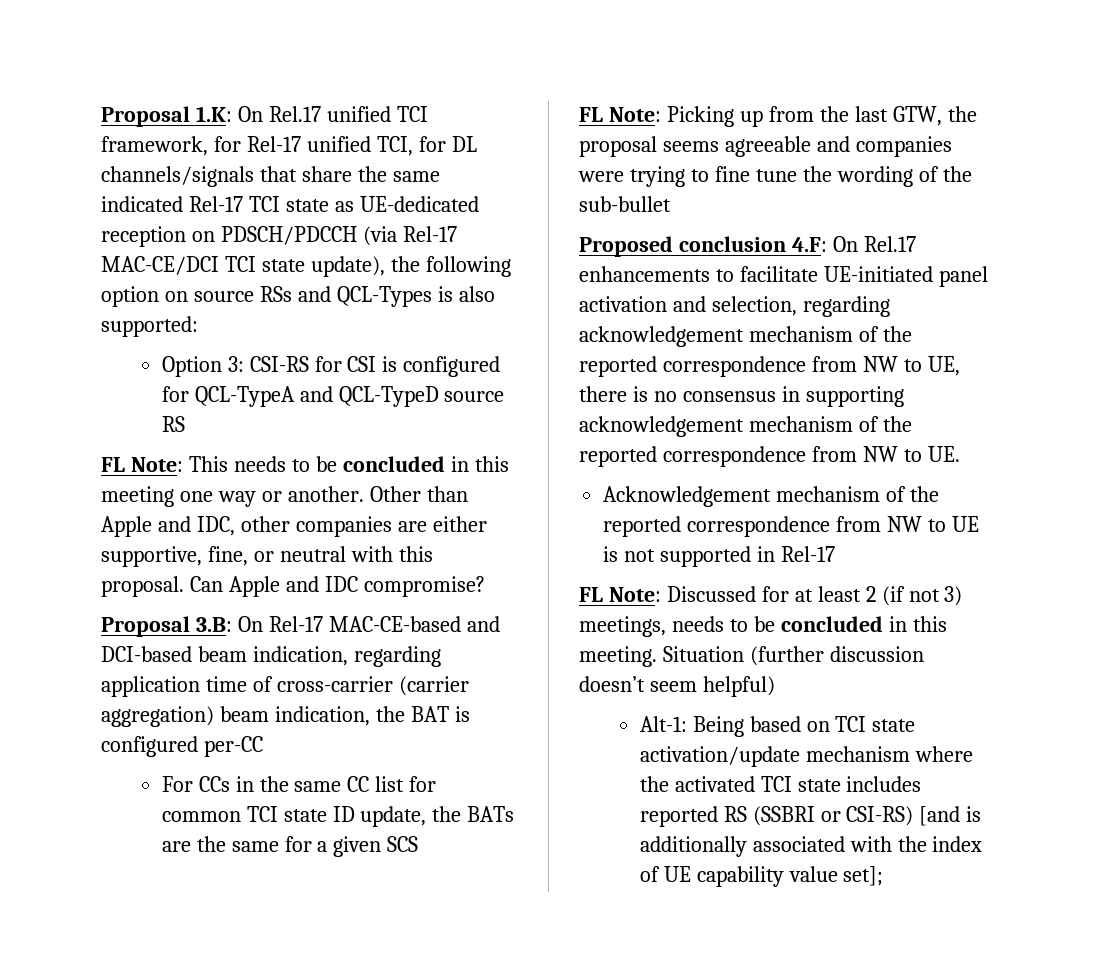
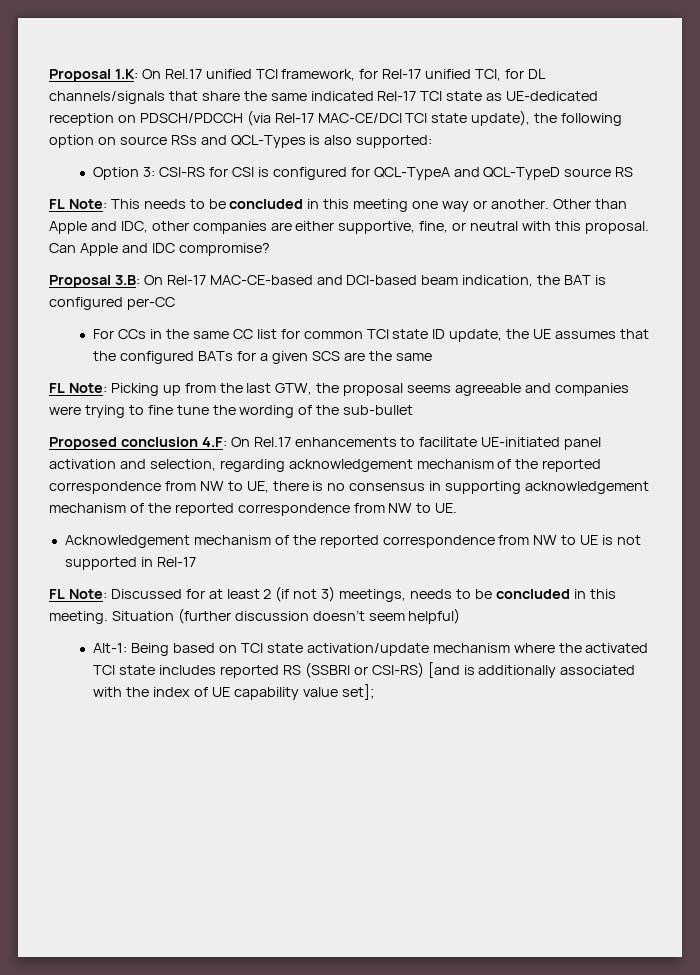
[353,646,441,667] [101,676,469,697] [101,706,370,727] regarding application time of cross-carrier (carrier aggregation) beam indication, -> (534, 281) none
[467,806,515,822] [161,836,279,852] BATs are the same -> [533,329,649,339] [93,351,234,364] UE assumes that the configured BATs
(419, 844) none -> [343,351,432,361] are the same

